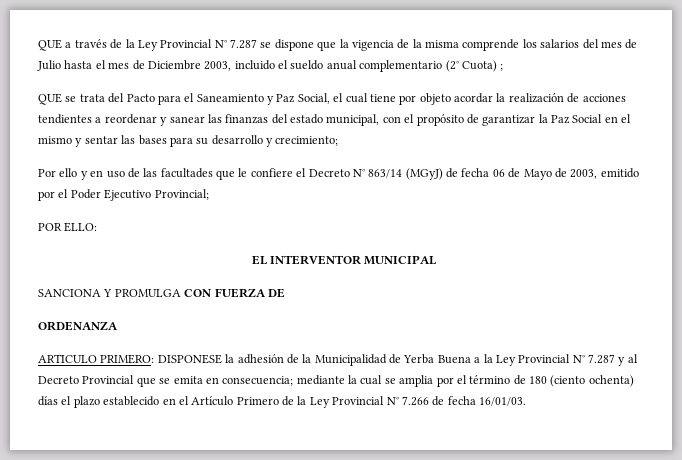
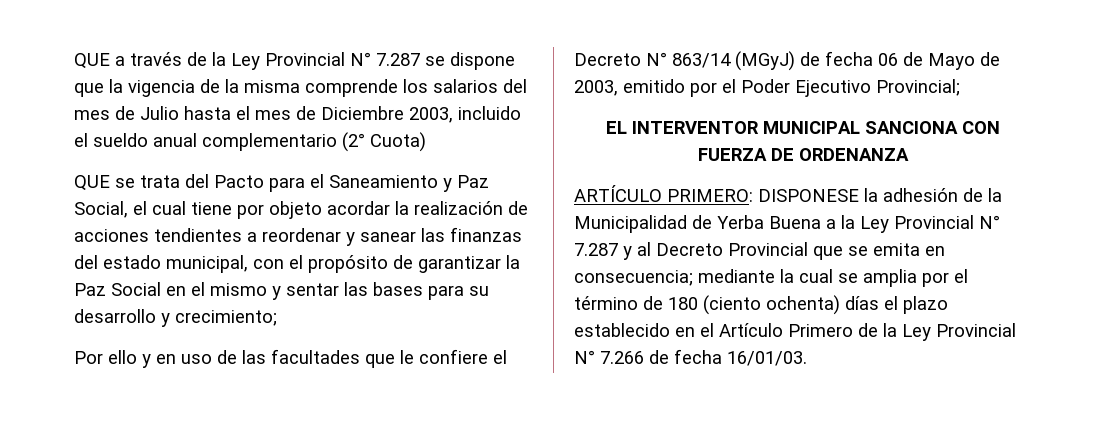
[500,64,504,71] ; -> (426, 142) none
[38,222,98,232] // POR ELLO: -> (960, 87) none
[38,289,181,297] // SANCIONA Y PROMULGA -> [864,121,958,134] SANCIONA
(285, 293) // -> (794, 154) none
[38,354,97,363] ARTICULO -> [574,185,662,202] ARTÍCULO

